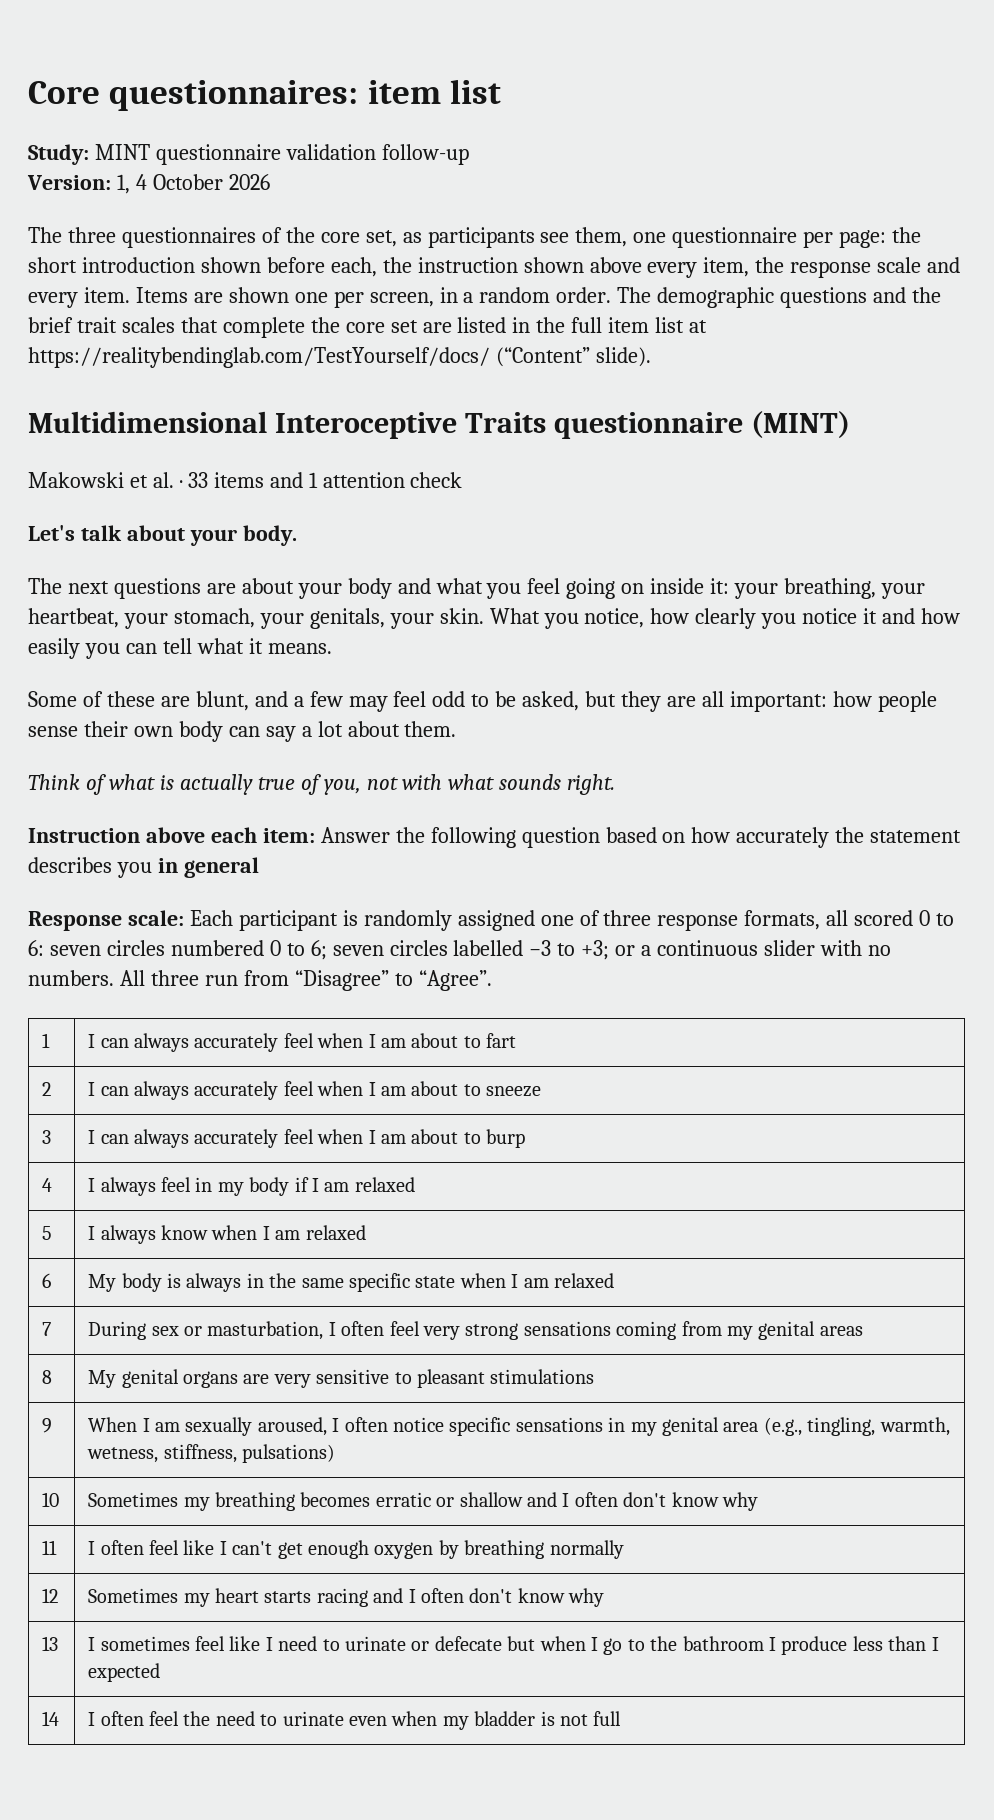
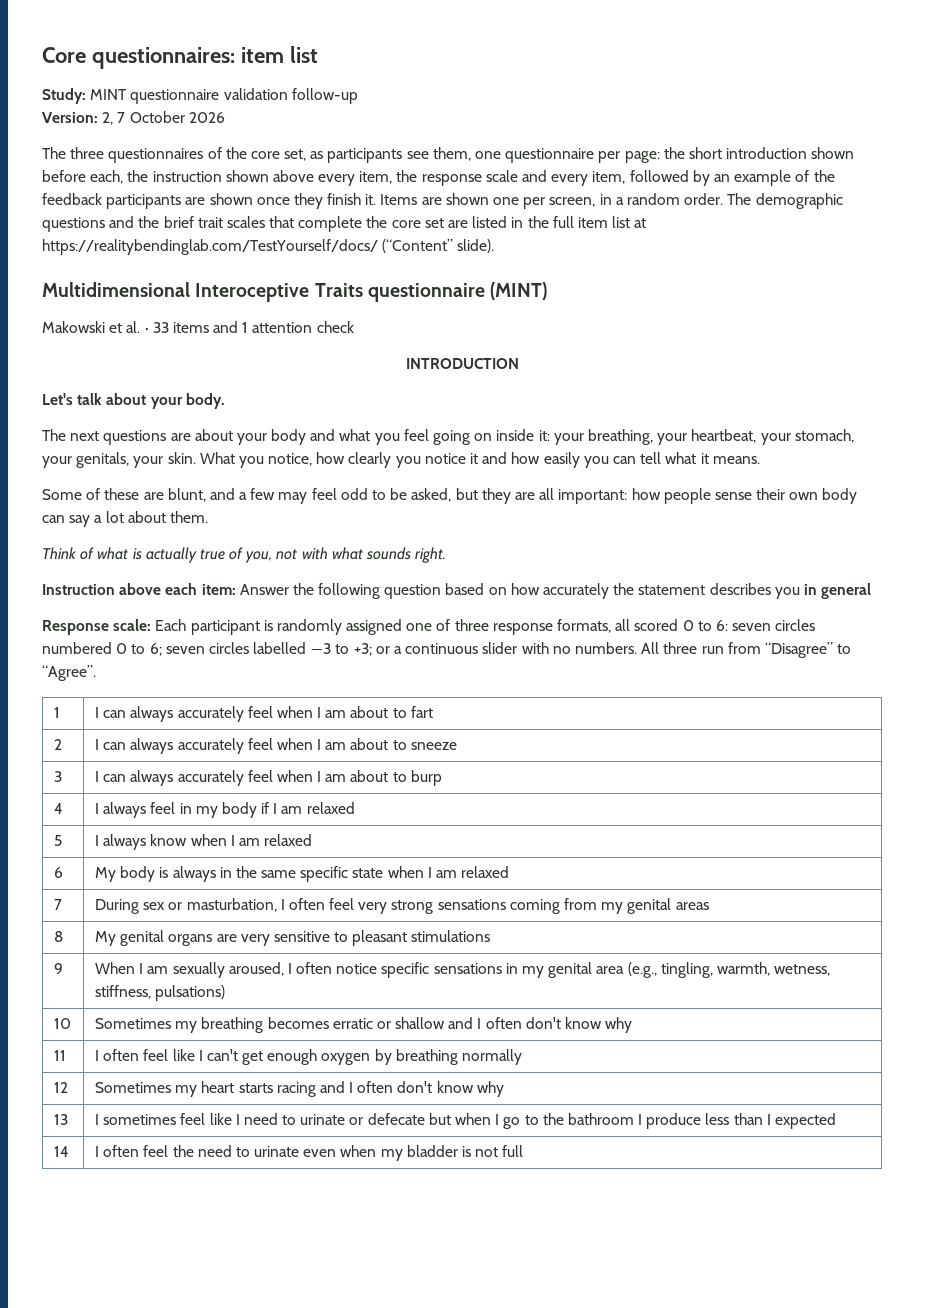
[116,174,147,194] 1, 4 -> [102,112,126,125] 2, 7
[83,287,130,303] item. -> [592,170,835,186] [42,193,377,209] item, followed by an example of the feedback participants are shown once they finish it.
(463, 480) none -> [406,358,519,369] // INTRODUCTION

